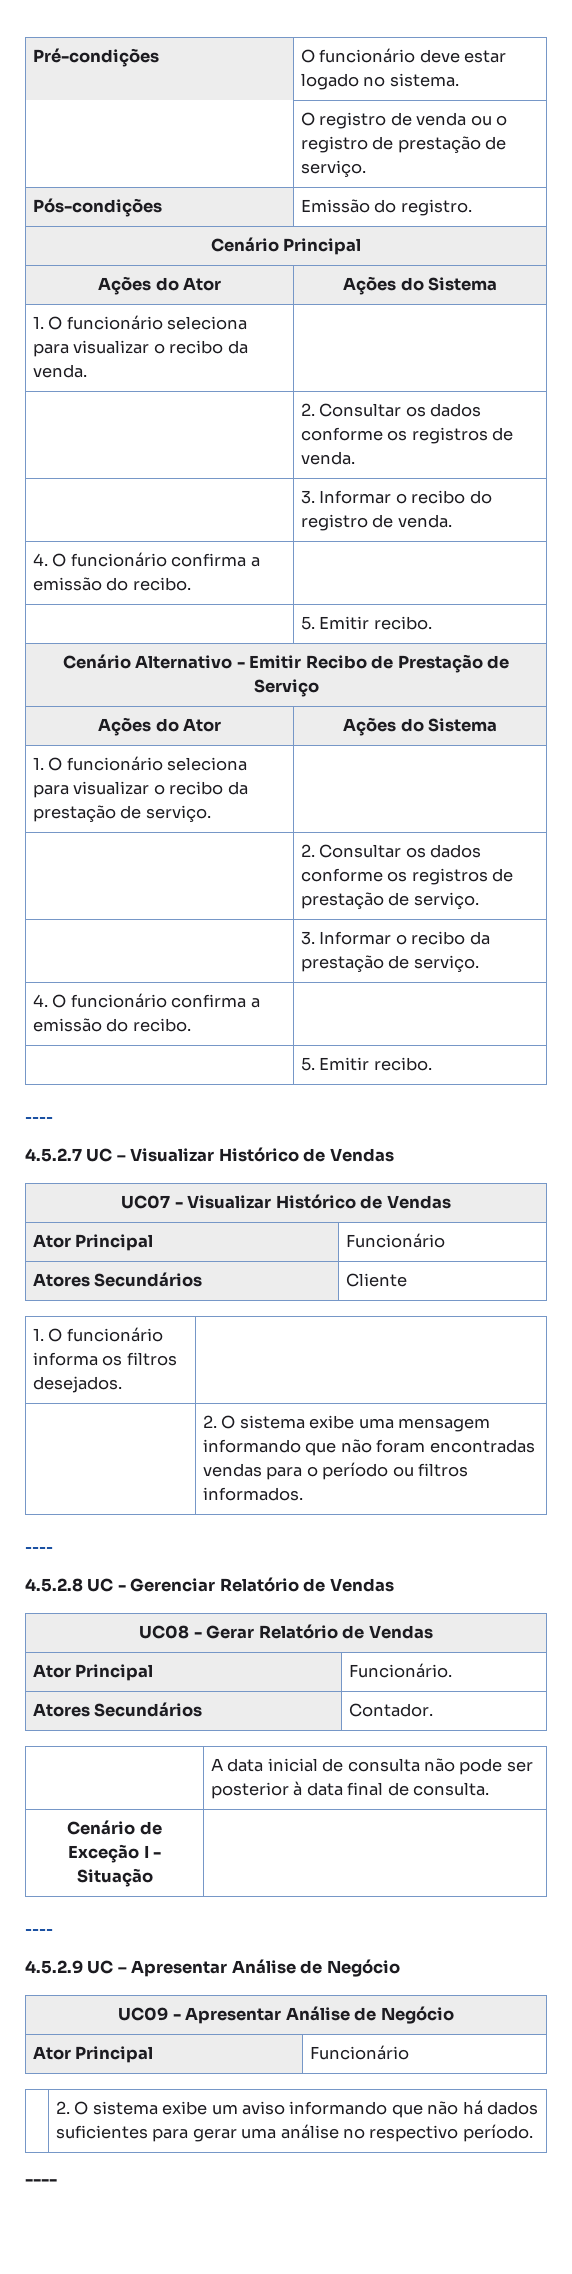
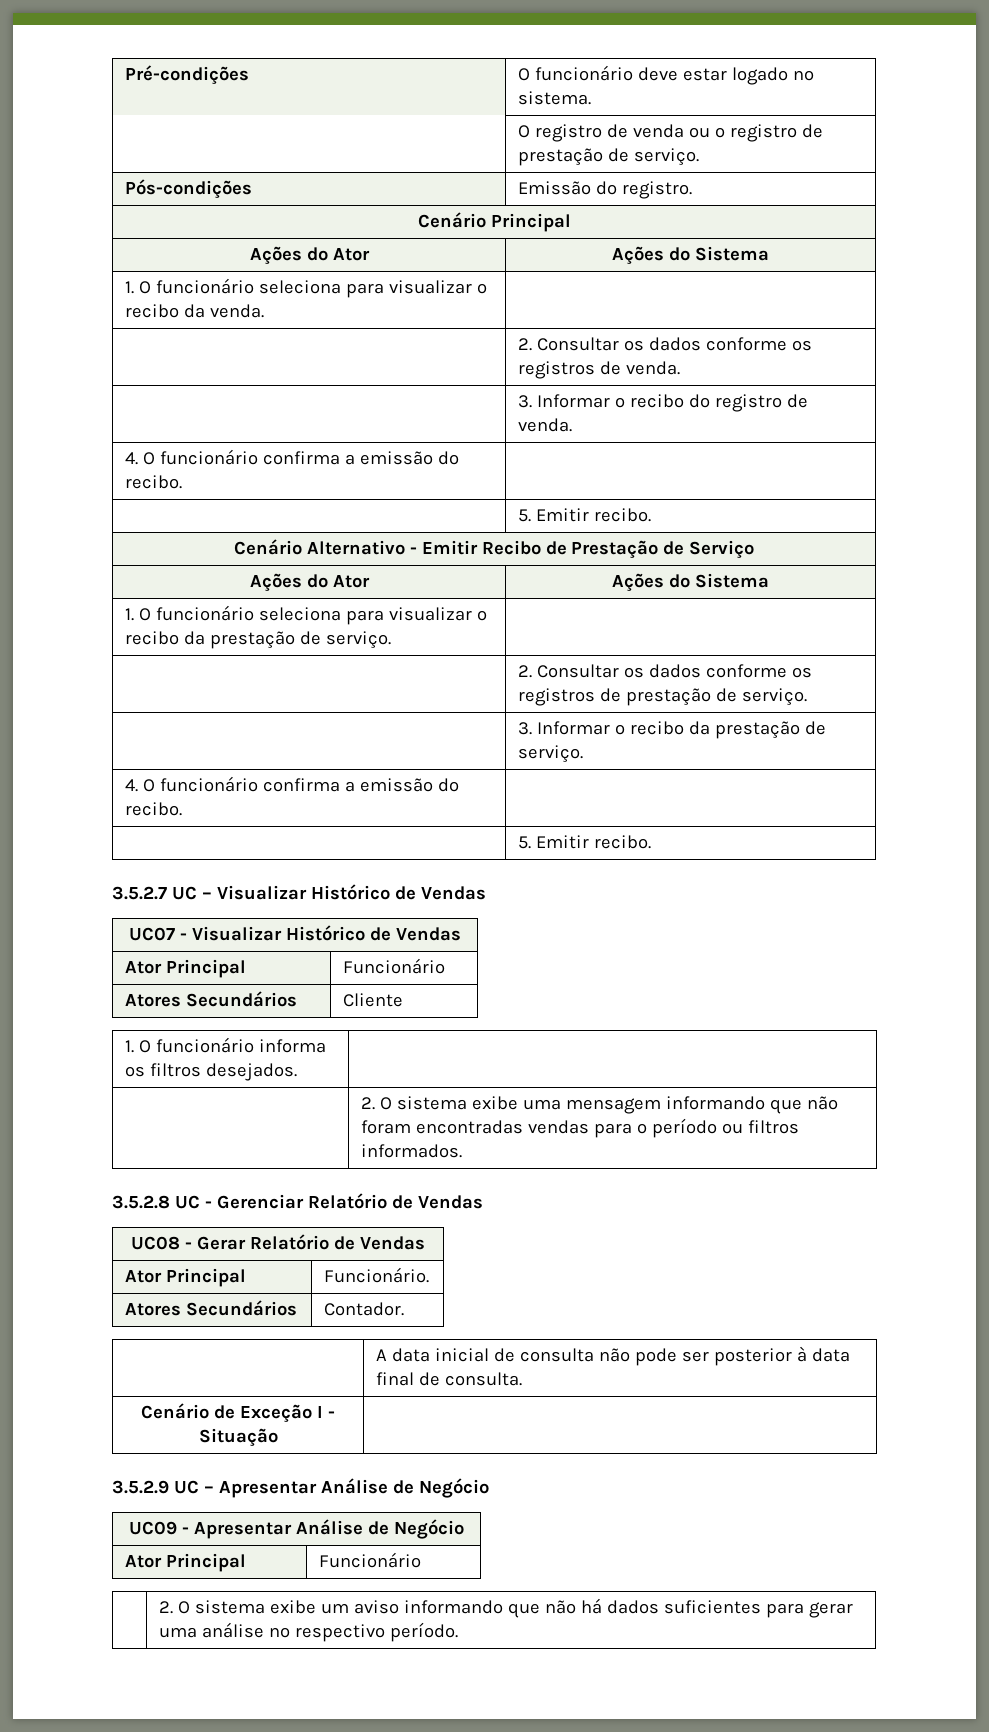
[25,1117,53,1123] [25,1148,82,1162] ---- // 4.5.2.7 -> [112,886,167,900] 3.5.2.7
[25,1547,53,1553] [25,1578,83,1592] ---- // 4.5.2.8 -> [112,1195,170,1209] 3.5.2.8
[25,1929,53,1935] [25,1960,83,1974] ---- // 4.5.2.9 -> [112,1480,169,1494] 3.5.2.9
[25,2179,57,2185] // ---- -> (458, 1632) none

